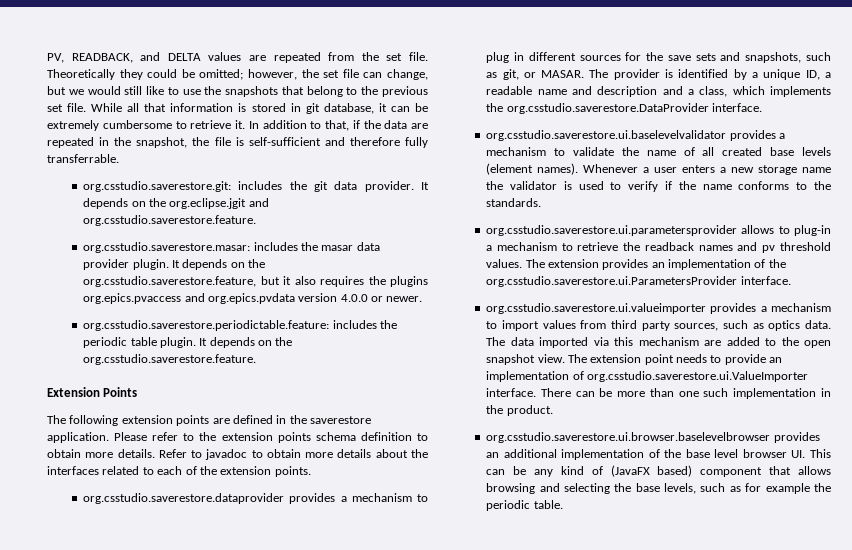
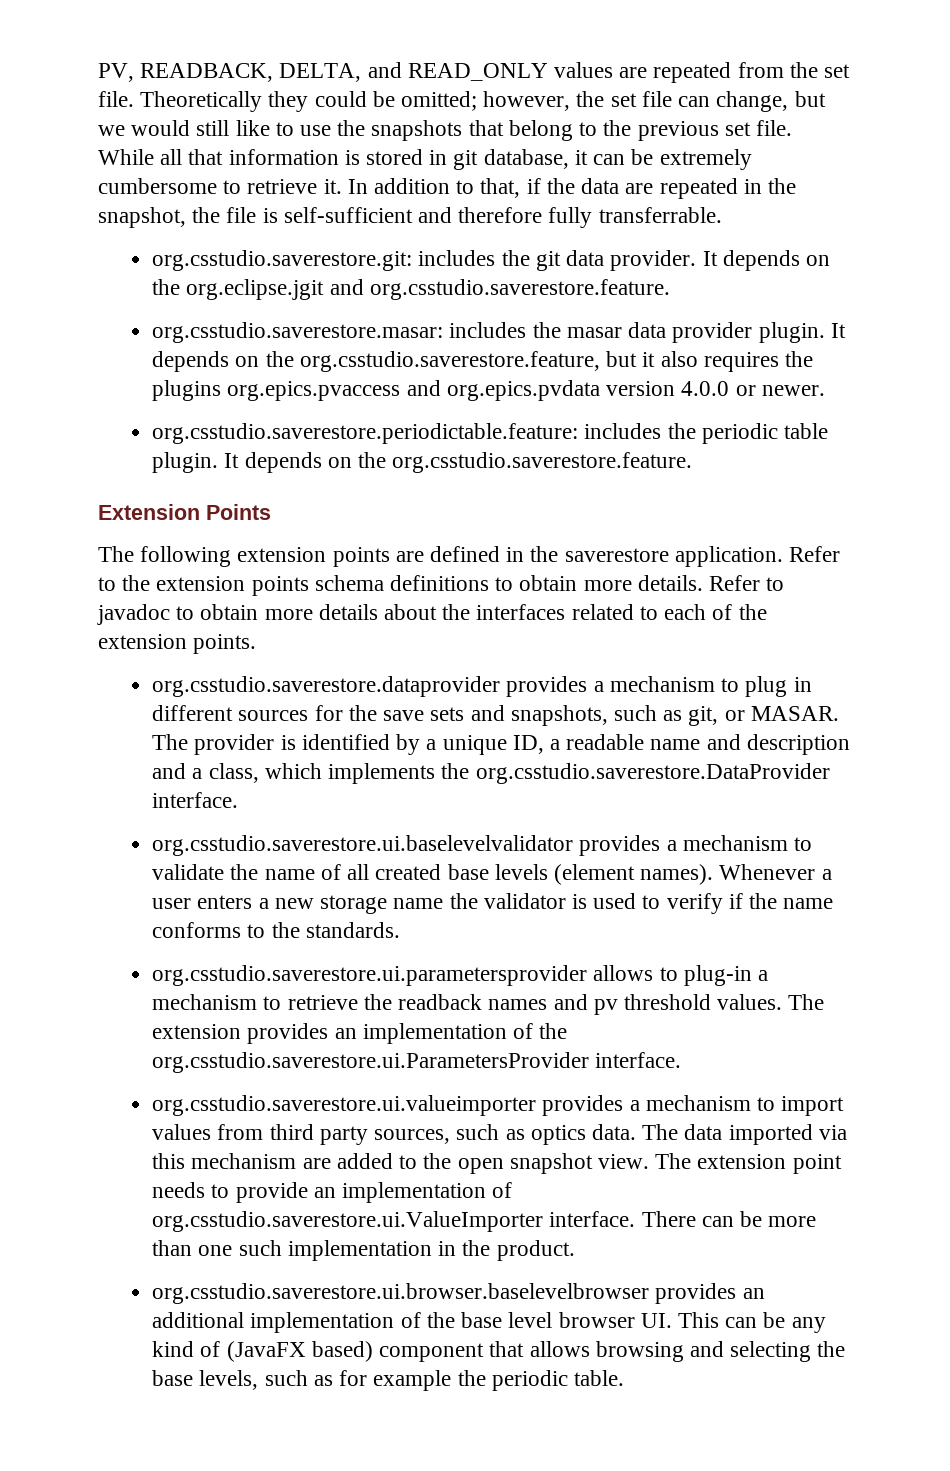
[140,52,201,61] and DELTA -> [279,62,548,82] DELTA, and READ_ONLY
[114,432,179,441] Please refer -> [789,546,841,562] Refer
[360,432,412,441] definition -> [390,575,490,591] definitions

